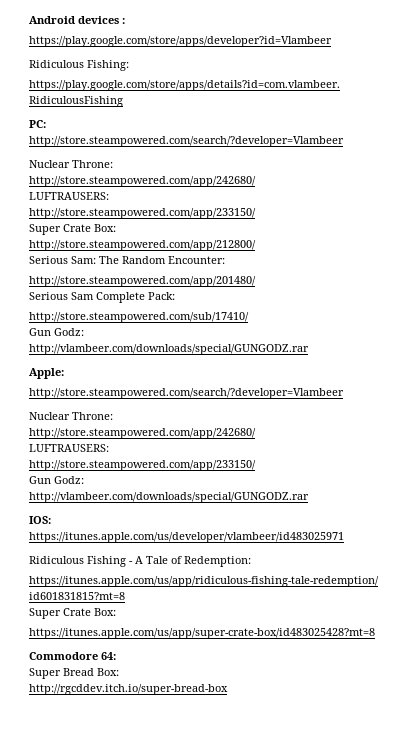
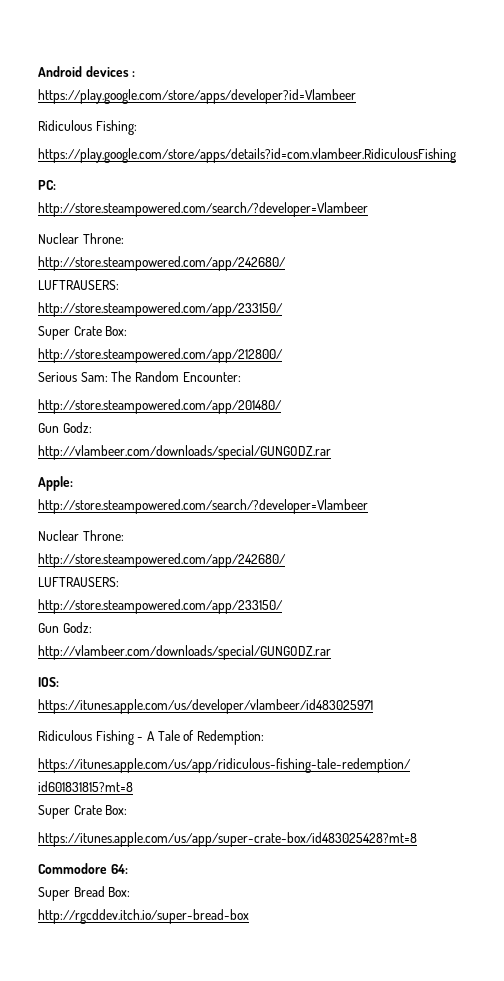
[29,292,175,303] [29,312,249,323] // Serious Sam Complete Pack: // http://store.steampowered.com/sub/17410/ -> (282, 406) none

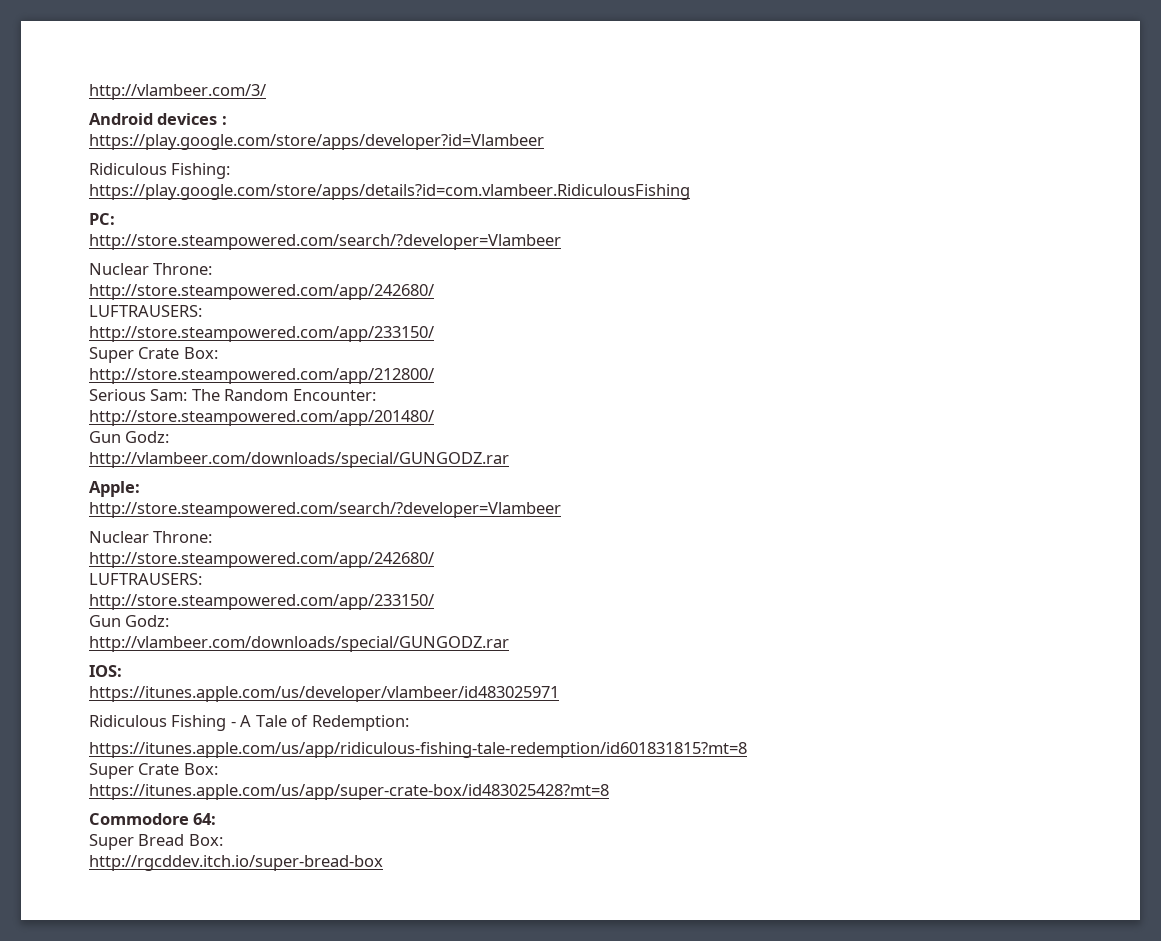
(38, 71) none -> [89,84,266,100] http://vlambeer.com/3/ //

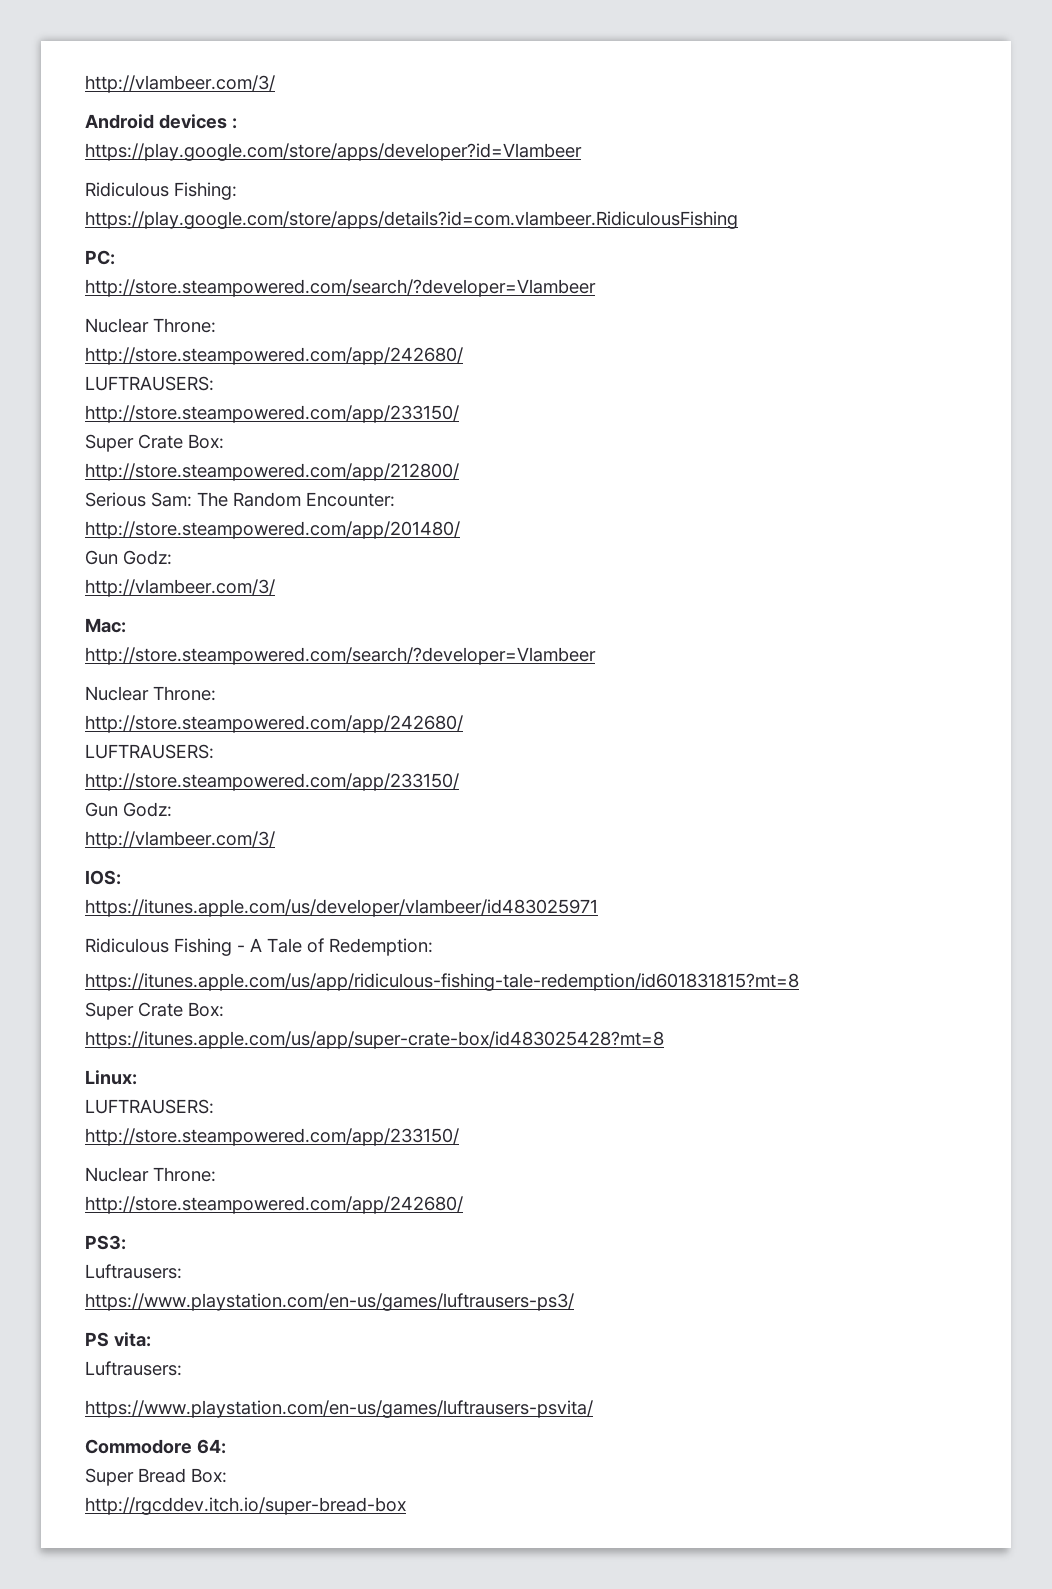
[89,452,509,468] [89,481,140,497] http://vlambeer.com/downloads/special/GUNGODZ.rar // Apple: -> [85,579,275,597] [85,618,126,633] http://vlambeer.com/3/ // Mac:
[89,636,509,652] http://vlambeer.com/downloads/special/GUNGODZ.rar -> [85,831,275,849] http://vlambeer.com/3/
(609, 792) none -> [85,1070,137,1085] [85,1099,214,1114] [85,1128,459,1146] [85,1167,216,1182] [85,1196,463,1214] [85,1235,126,1250] [85,1264,182,1279] [85,1293,574,1311] [85,1332,151,1347] [85,1361,182,1376] [85,1400,593,1418] // Linux: // LUFTRAUSERS: // http://store.steampowered.com/app/233150/ // Nuclear Throne: // http://store.steampowered.com/app/242680/ // PS3: // Luftrausers: // https://www.playstation.com/en-us/games/luftrausers-ps3/ // PS vita: // Luftrausers: // https://www.playstation.com/en-us/games/luftrausers-psvita/

